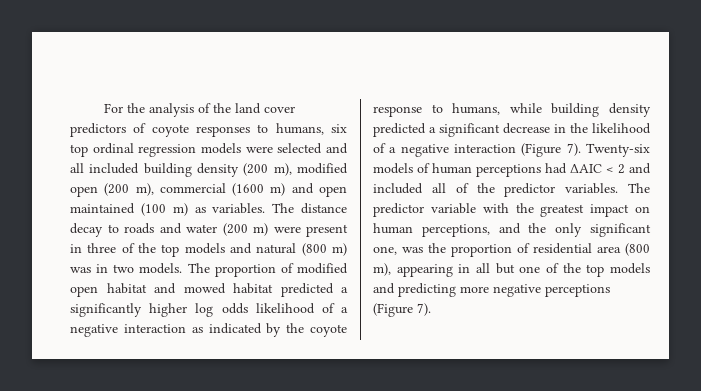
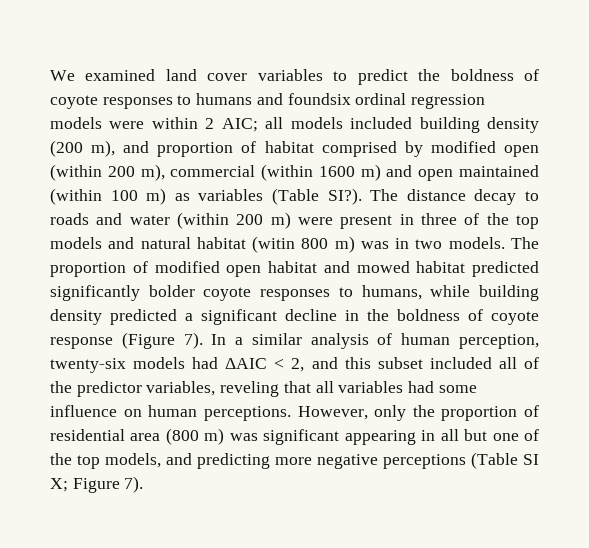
[103,103,295,117] [70,123,126,137] For the analysis of the land cover predictors -> [50,69,514,85] We examined land cover variables to predict the boldness
[275,123,347,135] [70,144,88,157] humans, six top -> [196,93,351,105] humans and foundsix
[277,143,348,154] [70,163,84,173] selected and all -> [151,117,343,132] within 2 AIC; all models
[297,163,348,174] [70,183,347,197] [70,203,266,216] modified open (200 m), commercial (1600 m) and open maintained (100 m) as variables. -> [123,141,539,157] [50,164,539,181] [50,188,362,205] and proportion of habitat comprised by modified open (within 200 m), commercial (within 1600 m) and open maintained (within 100 m) as variables (Table SI?).
[222,223,248,236] (200 -> [177,212,264,229] (within 200
[301,243,327,256] (800 -> [196,236,329,253] habitat (witin 800
[341,287,348,293] [70,303,348,317] [70,323,348,337] [373,106,422,117] a significantly higher log odds likelihood of a negative interaction as indicated by the coyote response -> [50,285,331,301] significantly bolder coyote responses
[503,123,550,134] decrease -> [285,309,337,321] decline
[592,123,651,134] [373,143,650,157] [373,163,651,177] likelihood of a negative interaction (Figure 7). Twenty-six models of human perceptions had ΔAIC < 2 and -> [397,309,539,325] [50,332,539,349] [50,357,423,373] boldness of coyote response (Figure 7). In a similar analysis of human perception, twenty-six models had ΔAIC < 2, and this subset
[565,183,650,194] [373,203,650,217] [373,223,651,237] [373,246,423,255] variables. The predictor variable with the greatest impact on human perceptions, and the only significant one, was -> [146,381,477,397] [50,405,407,421] variables, reveling that all variables had some influence on human perceptions. However, only
[373,263,391,276] m), -> [204,428,340,445] m) was significant
[610,263,650,274] models -> [105,453,161,468] models,
[373,303,413,317] (Figure -> [471,452,539,469] [50,478,120,493] (Table SI X; Figure

